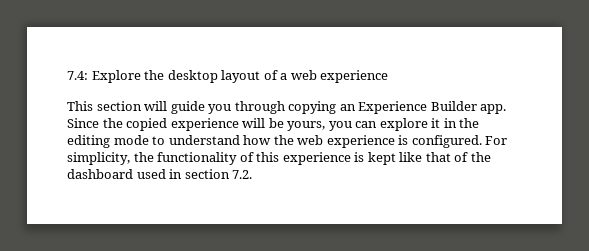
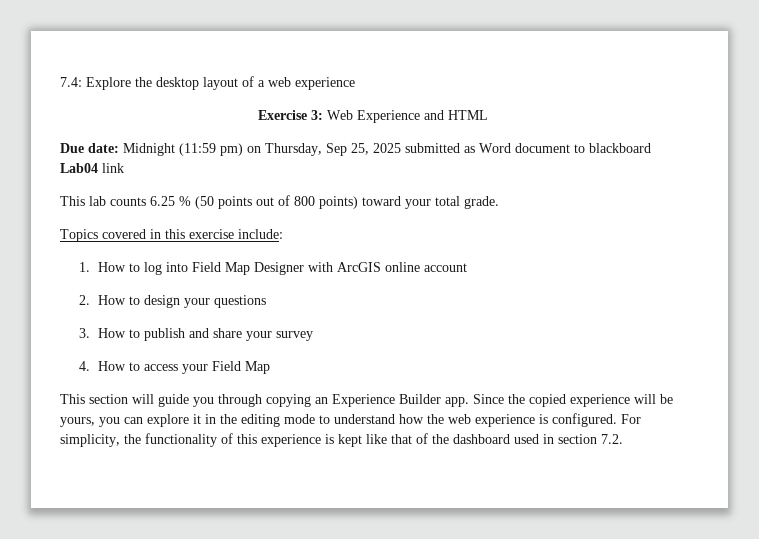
(389, 76) none -> [257,110,488,123] [60,143,651,156] [60,163,124,173] [60,195,499,209] [60,229,283,242] [78,262,467,275] [78,295,266,308] [78,328,313,341] [78,361,270,374] // Exercise 3: Web Experience and HTML // Due date: Midnight (11:59 pm) on Thursday, Sep 25, 2025 submitted as Word document to blackboard Lab04 link // This lab counts 6.25 % (50 points out of 800 points) toward your total grade. // Topics covered in this exercise include: // 1. How to log into Field Map Designer with ArcGIS online account // 2. How to design your questions // 3. How to publish and share your survey // 4. How to access your Field Map

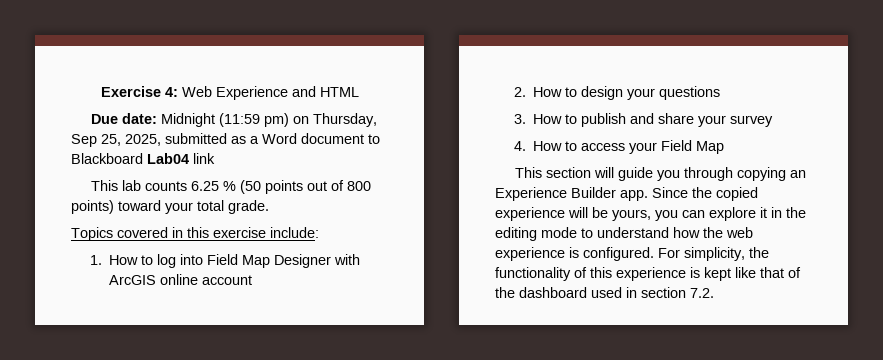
[60,76,355,90] [257,110,323,120] 7.4: Explore the desktop layout of a web experience // Exercise 3: -> [100,86,178,97] Exercise 4:
[373,143,401,153] 2025 -> [125,134,161,146] 2025,
(475, 149) none -> [250,136,259,144] a
[589,143,651,153] blackboard -> [71,153,143,164] Blackboard

